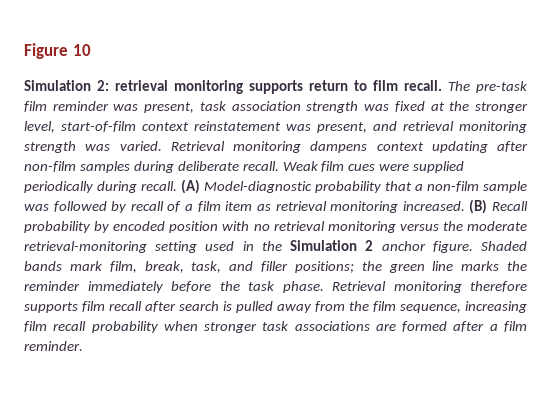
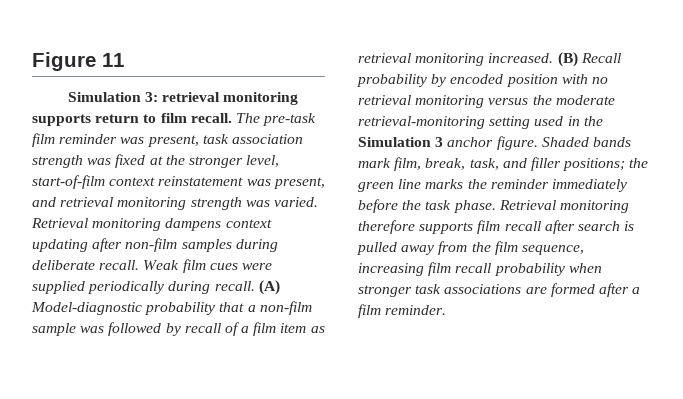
[72,44,91,56] [24,80,109,91] 10 // Simulation 2: -> [102,53,124,67] [67,92,158,102] 11 // Simulation 3:
[365,240,374,251] 2 -> [435,137,444,147] 3

